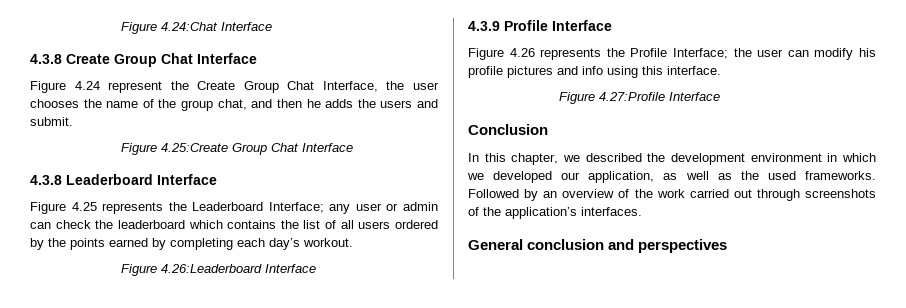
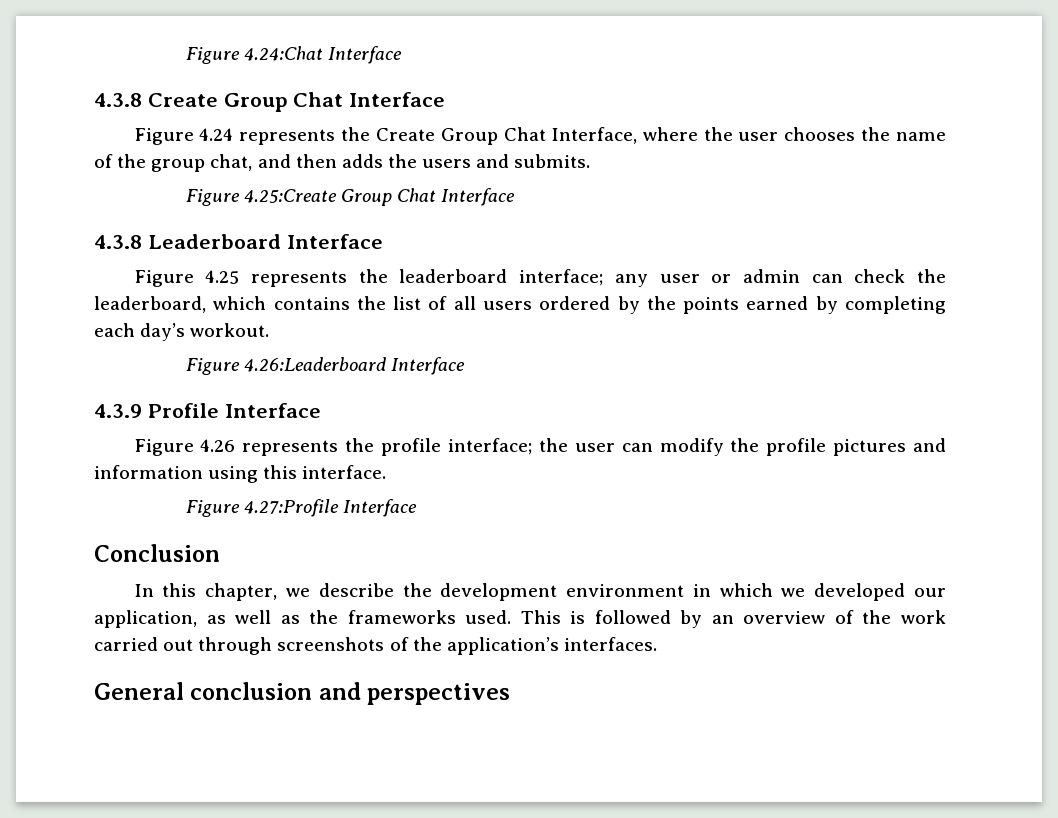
[108,81,163,93] represent -> [239,129,336,145] represents
(378, 86) none -> [642,127,698,141] where
[306,99,321,108] he -> (337, 161) none
[30,117,73,126] submit. -> [514,154,591,168] submits.
[192,202,324,213] Leaderboard Interface; -> [399,269,604,286] leaderboard interface;
[117,220,185,229] leaderboard -> [94,296,206,313] leaderboard,
[630,48,728,59] Profile Interface; -> [381,438,532,456] profile interface;
[859,48,877,57] his -> [730,438,760,452] the
[582,66,603,75] info -> [94,465,203,479] information
[585,153,642,162] described -> [318,583,394,597] describe
[767,171,876,180] [468,189,519,198] used frameworks. Followed -> [347,610,671,624] frameworks used. This is followed

